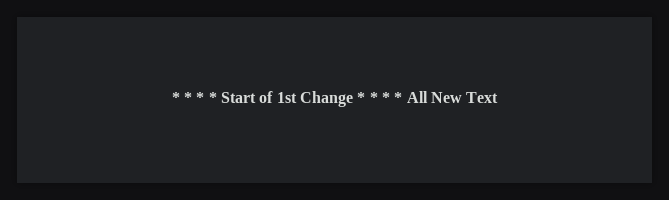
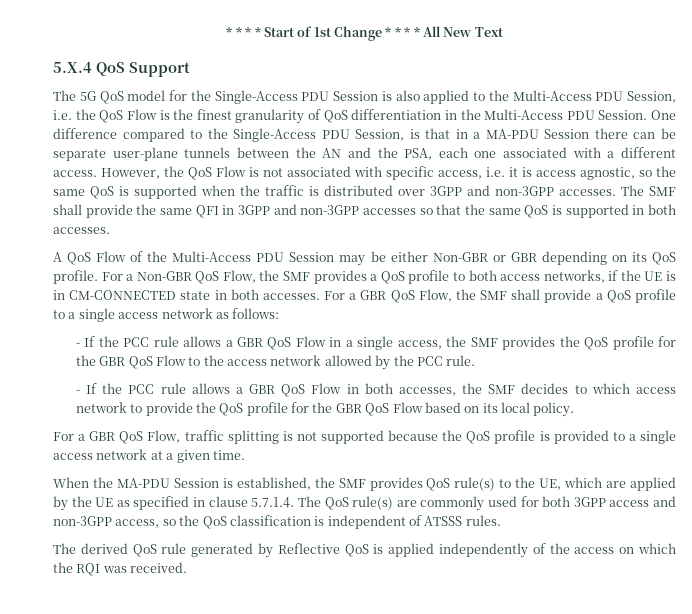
(499, 97) none -> [53,62,190,77] [53,90,676,104] [53,109,676,124] [53,128,677,142] [53,147,676,161] [53,166,676,180] [53,185,676,199] [53,204,676,218] [53,227,110,234] [53,251,676,266] [53,270,676,284] [53,289,676,303] [53,308,280,322] [75,336,676,350] [75,355,476,370] [75,383,676,397] [75,402,575,417] [53,430,676,444] [53,449,245,463] [53,477,676,491] [53,496,676,511] [53,515,501,529] [53,543,676,558] [53,562,188,576] // 5.X.4 QoS Support // The 5G QoS model for the Single-Access PDU Session is also applied to the Multi-Access PDU Session, i.e. the QoS Flow is the finest granularity of QoS differentiation in the Multi-Access PDU Session. One difference compared to the Single-Access PDU Session, is that in a MA-PDU Session there can be separate user-plane tunnels between the AN and the PSA, each one associated with a different access. However, the QoS Flow is not associated with specific access, i.e. it is access agnostic, so the same QoS is supported when the traffic is distributed over 3GPP and non-3GPP accesses. The SMF shall provide the same QFI in 3GPP and non-3GPP accesses so that the same QoS is supported in both accesses. // A QoS Flow of the Multi-Access PDU Session may be either Non-GBR or GBR depending on its QoS profile. For a Non-GBR QoS Flow, the SMF provides a QoS profile to both access networks, if the UE is in CM-CONNECTED state in both accesses. For a GBR QoS Flow, the SMF shall provide a QoS profile to a single access network as follows: // - If the PCC rule allows a GBR QoS Flow in a single access, the SMF provides the QoS profile for the GBR QoS Flow to the access network allowed by the PCC rule. // - If the PCC rule allows a GBR QoS Flow in both accesses, the SMF decides to which access network to provide the QoS profile for the GBR QoS Flow based on its local policy. // For a GBR QoS Flow, traffic splitting is not supported because the QoS profile is provided to a single access network at a given time. // When the MA-PDU Session is established, the SMF provides QoS rule(s) to the UE, which are applied by the UE as specified in clause 5.7.1.4. The QoS rule(s) are commonly used for both 3GPP access and non-3GPP access, so the QoS classification is independent of ATSSS rules. // The derived QoS rule generated by Reflective QoS is applied independently of the access on which the RQI was received.

